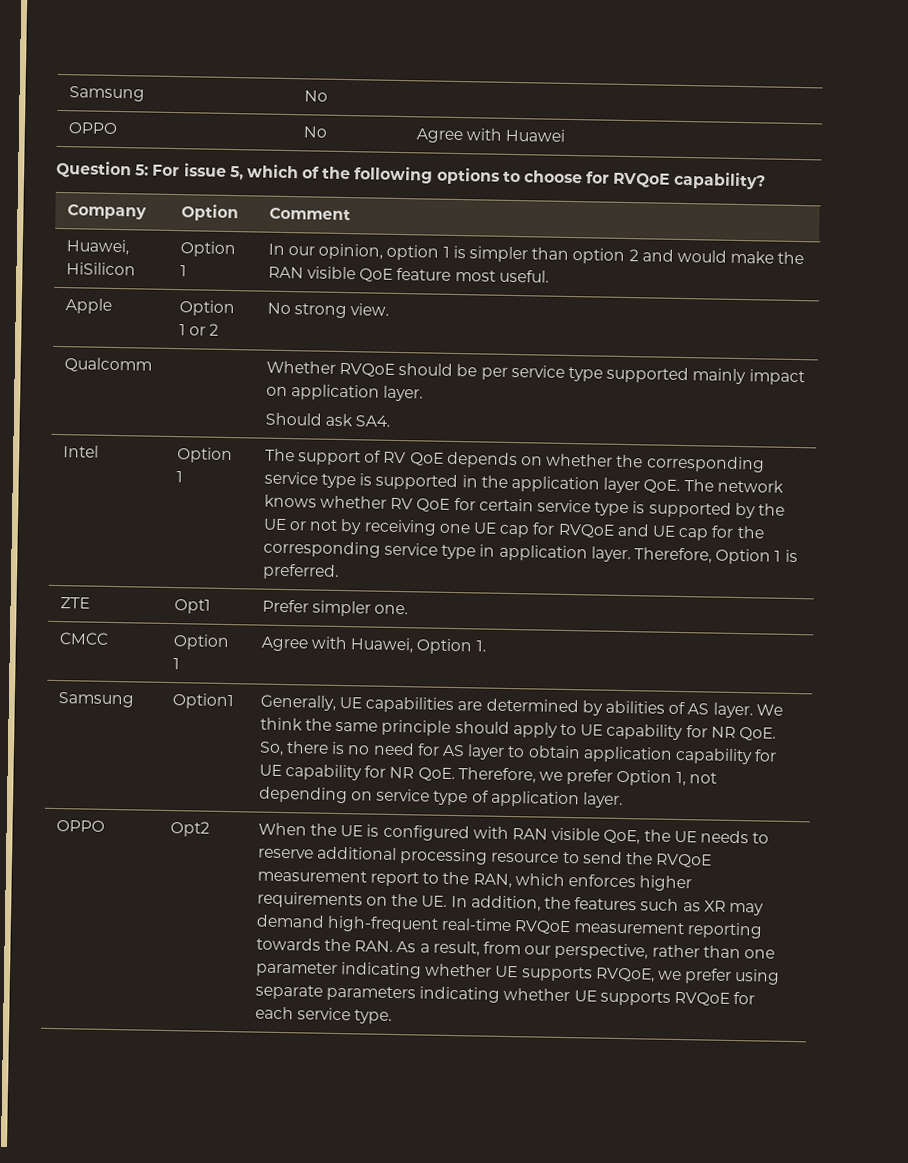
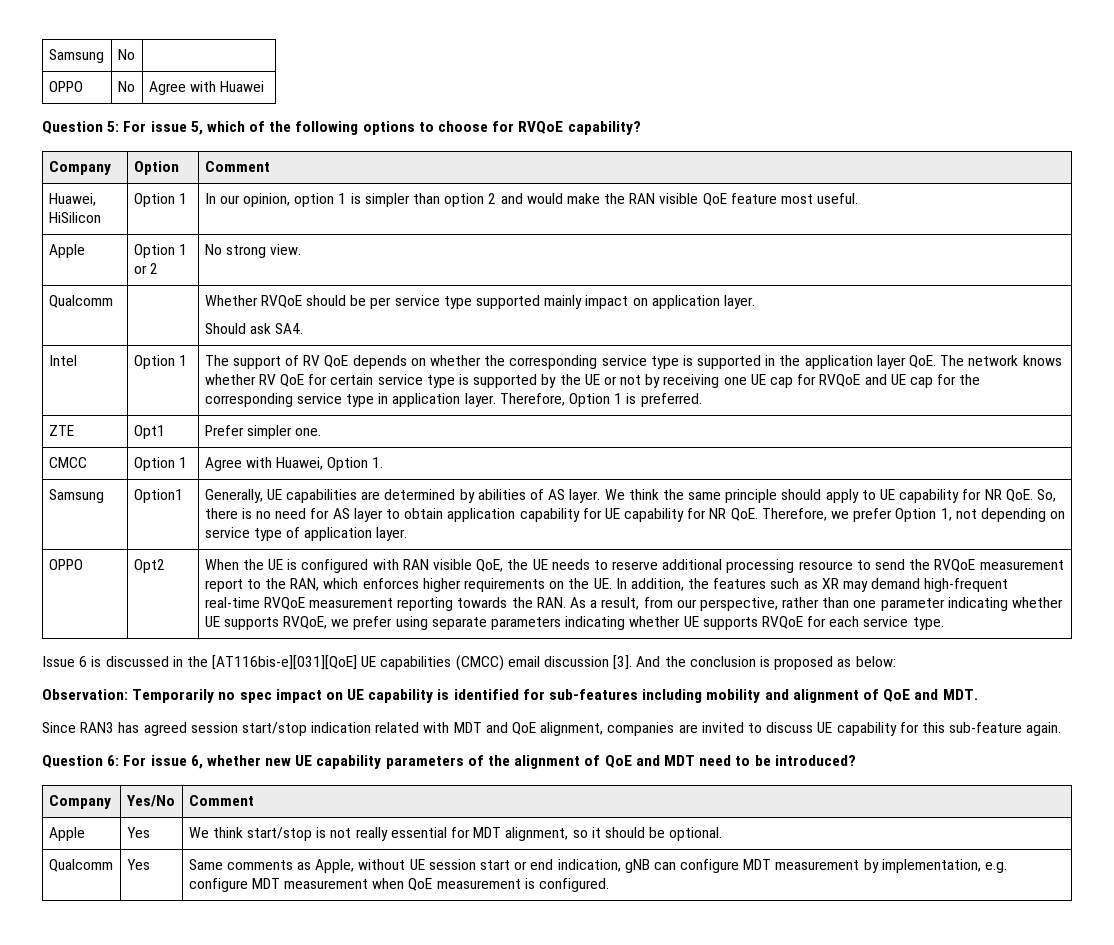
(393, 1016) none -> [42,655,896,671] [42,689,978,703] [42,722,1062,736] [42,755,856,769] [48,795,111,809] [126,795,175,807] [188,795,254,806] [48,827,85,841] [126,827,150,838] [188,827,723,841] [48,859,113,872] [126,859,150,870] [188,859,1008,873] [188,878,609,892] // Issue 6 is discussed in the [AT116bis-e][031][QoE] UE capabilities (CMCC) email discussion [3]. And the conclusion is proposed as below: // Observation: Temporarily no spec impact on UE capability is identified for sub-features including mobility and alignment of QoE and MDT. // Since RAN3 has agreed session start/stop indication related with MDT and QoE alignment, companies are invited to discuss UE capability for this sub-feature again. // Question 6: For issue 6, whether new UE capability parameters of the alignment of QoE and MDT need to be introduced? // Company | Yes/No | Comment // Apple | Yes | We think start/stop is not really essential for MDT alignment, so it should be optional. // Qualcomm | Yes | Same comments as Apple, without UE session start or end indication, gNB can configure MDT measurement by implementation, e.g. configure MDT measurement when QoE measurement is configured.

